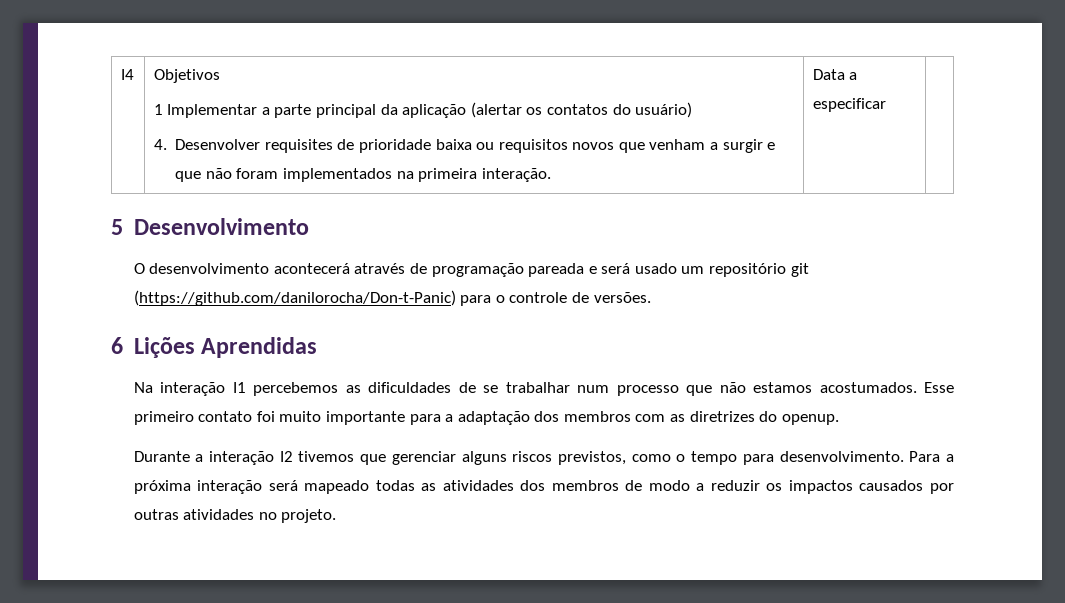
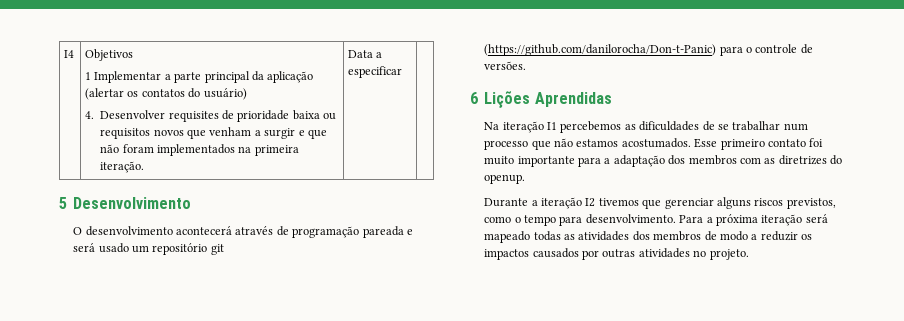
[481,168,551,182] interação. -> [100,161,145,173] iteração.
[160,382,226,396] interação -> [502,121,544,133] iteração
[209,451,275,465] interação -> [541,197,583,209] iteração
[197,480,263,494] interação -> [761,214,803,226] iteração

